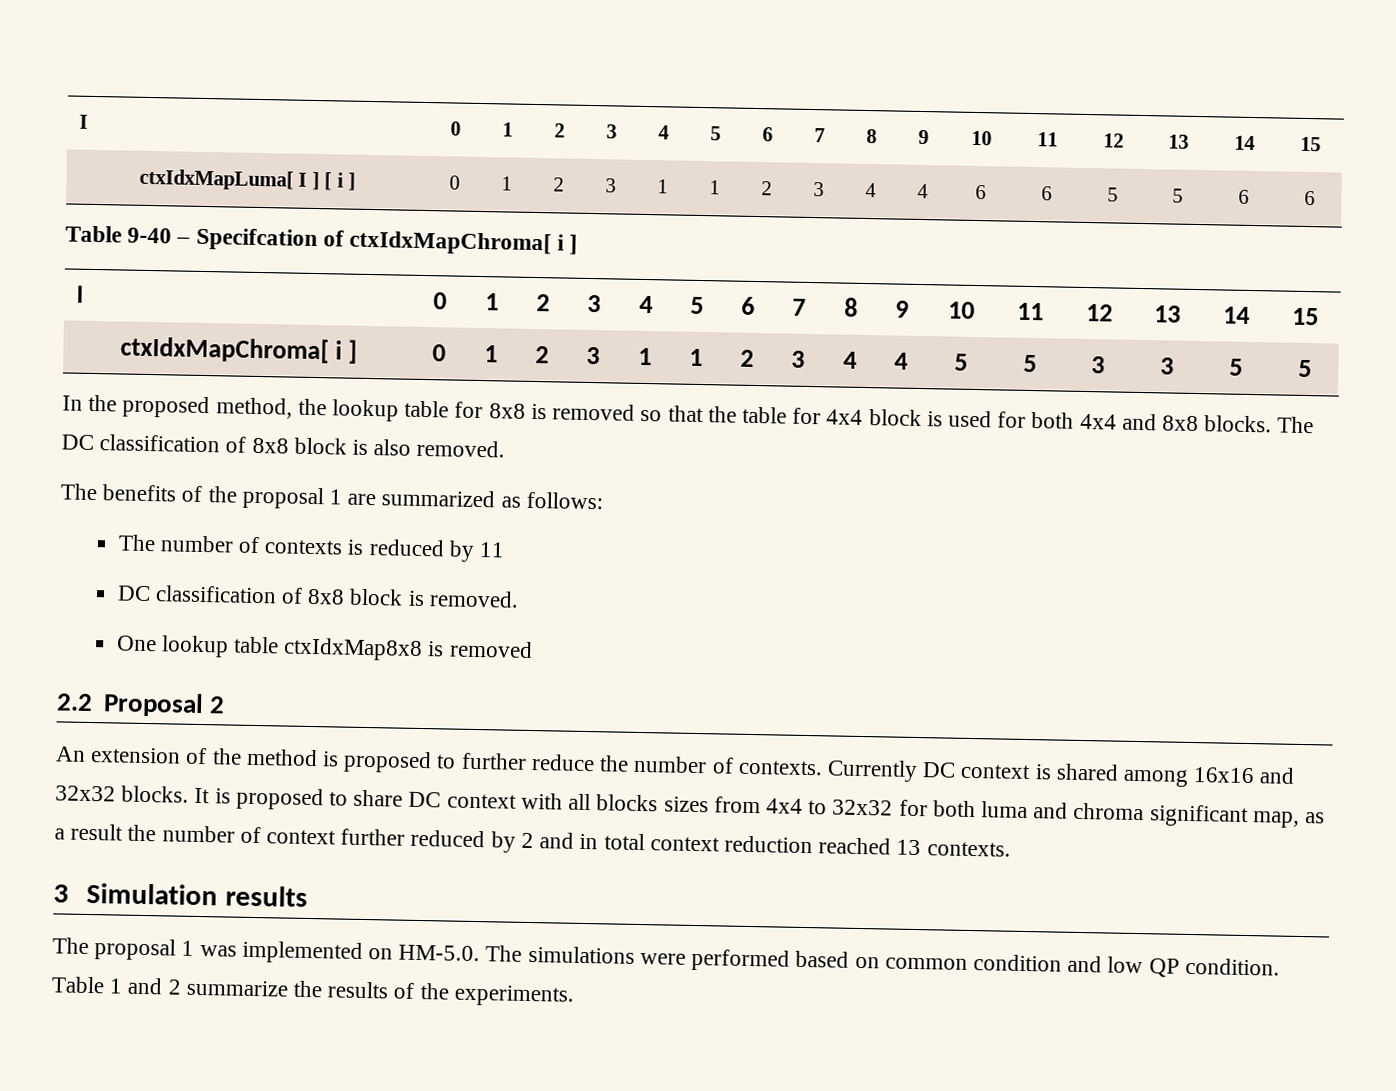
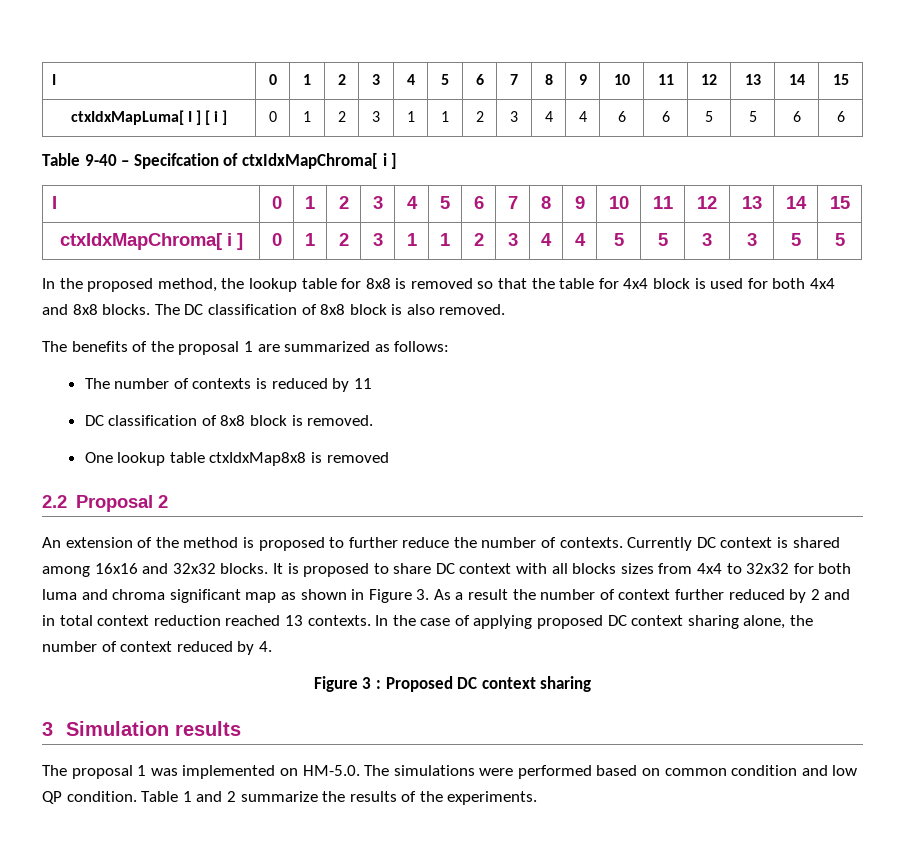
[1251,811,1326,828] map, as -> [245,589,451,603] map as shown in Figure 3. As
(1011, 849) none -> [375,615,814,629] [42,641,272,655] [313,676,592,692] In the case of applying proposed DC context sharing alone, the number of context reduced by 4. // Figure 3 : Proposed DC context sharing

